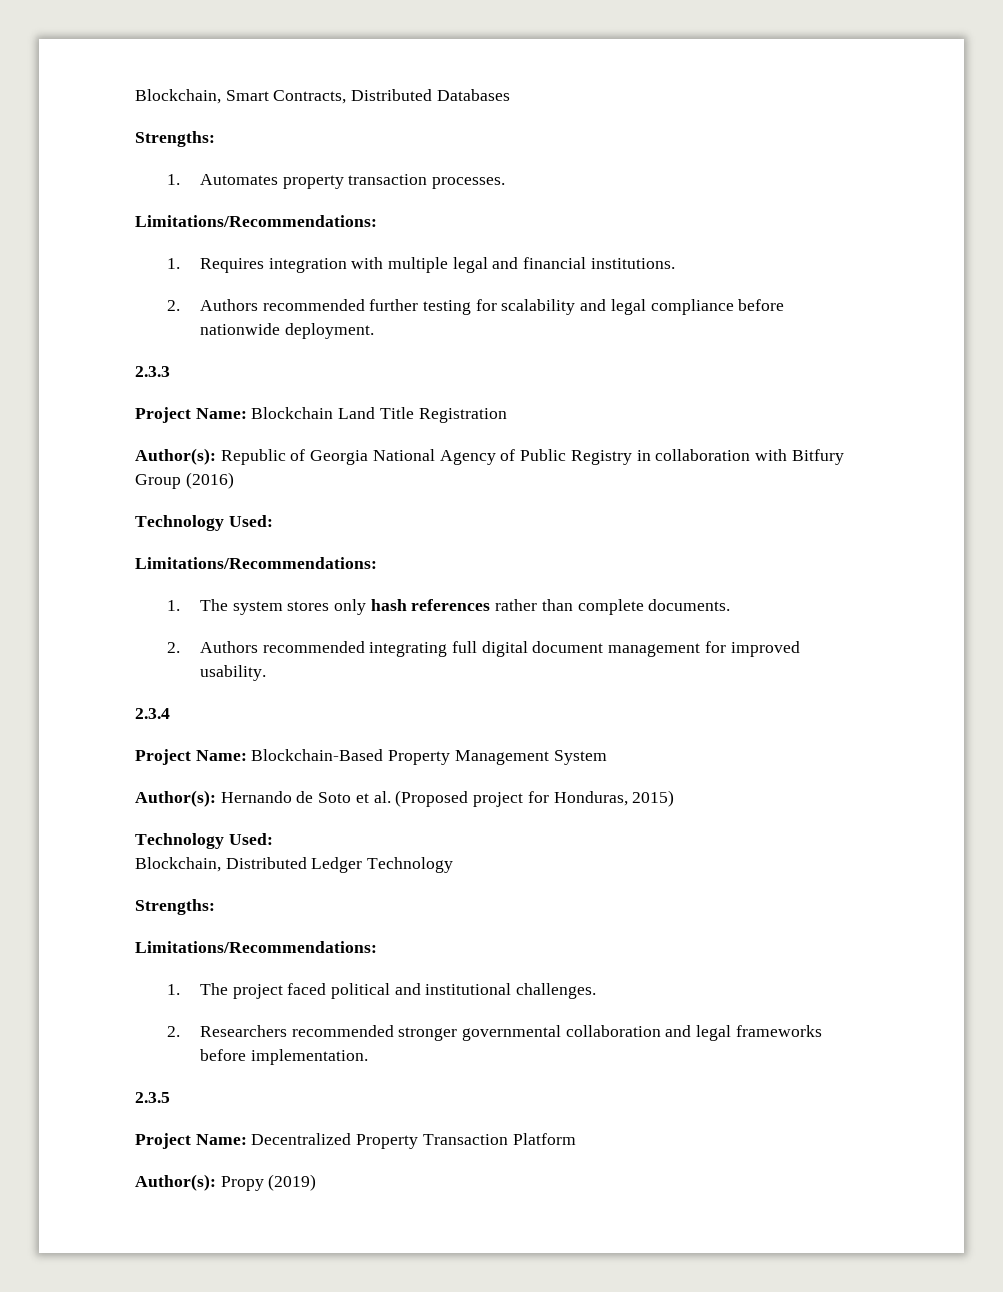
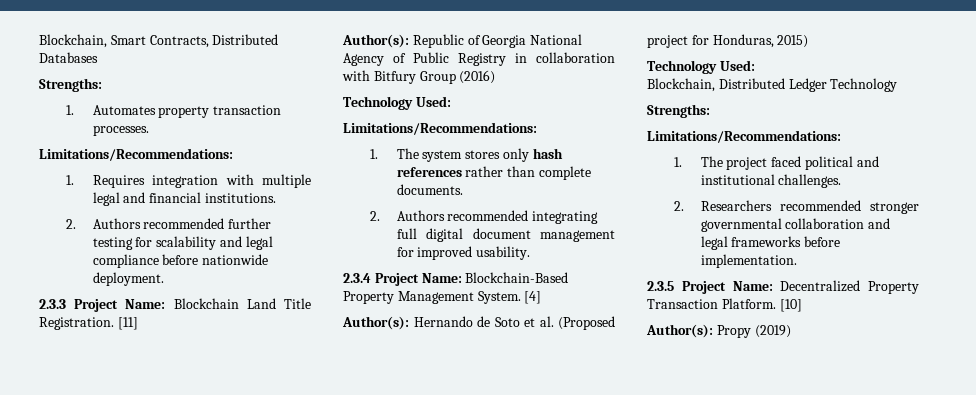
(170, 371) // -> (66, 304) none
[418,408,507,423] Registration -> [39,317,138,330] Registration. [11]
(170, 713) // -> (371, 278) none
[553,750,607,765] System -> [477,291,542,304] System. [4]
(170, 1097) // -> (674, 286) none
[512,1133,576,1145] Platform -> [721,298,802,312] Platform. [10]

